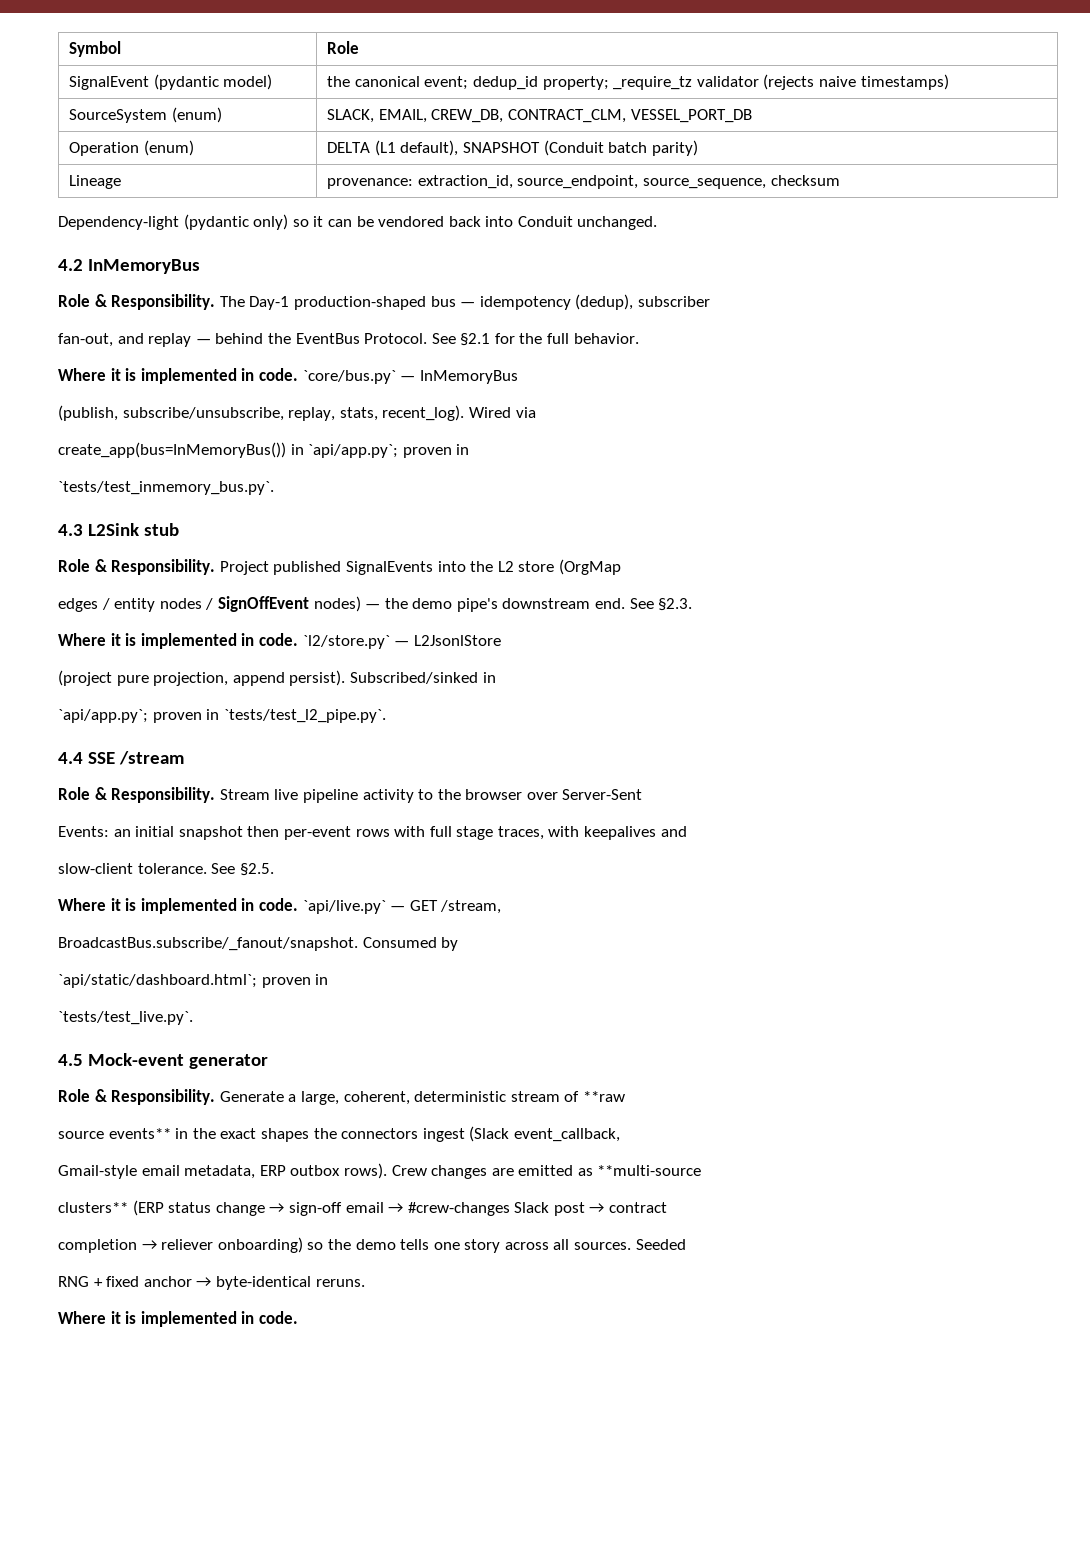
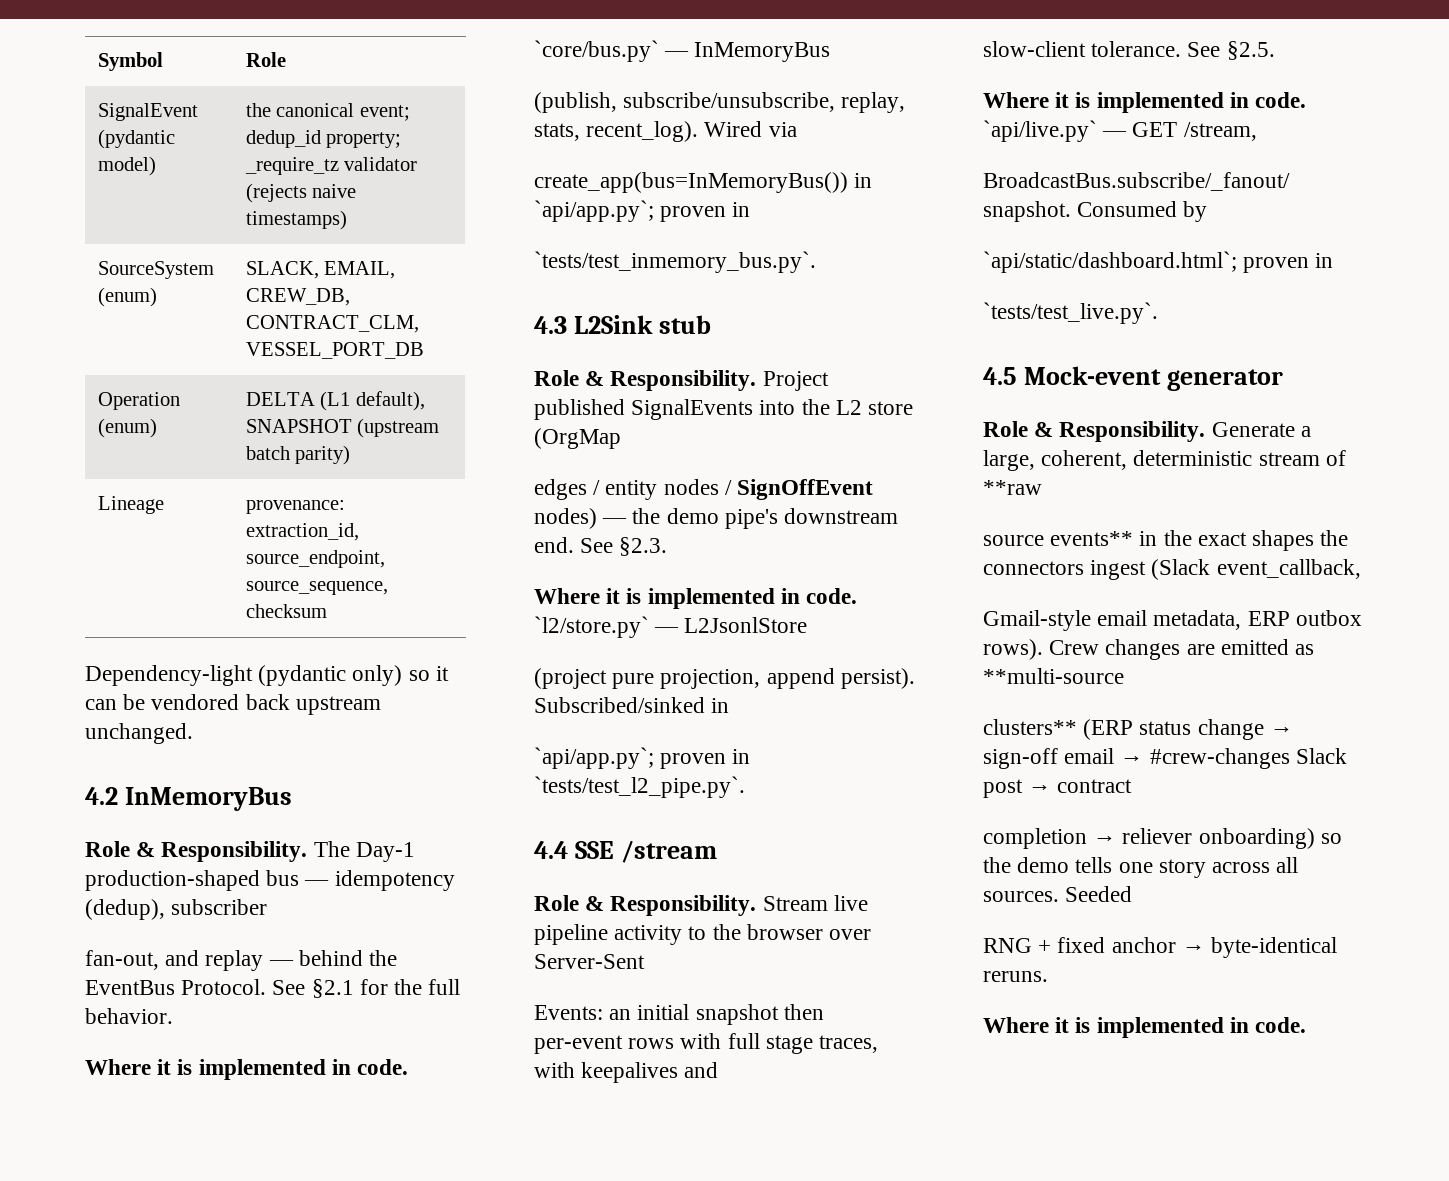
[543,140,604,156] (Conduit -> [357,418,440,438] (upstream
[485,216,573,227] into Conduit -> [295,696,381,715] upstream

